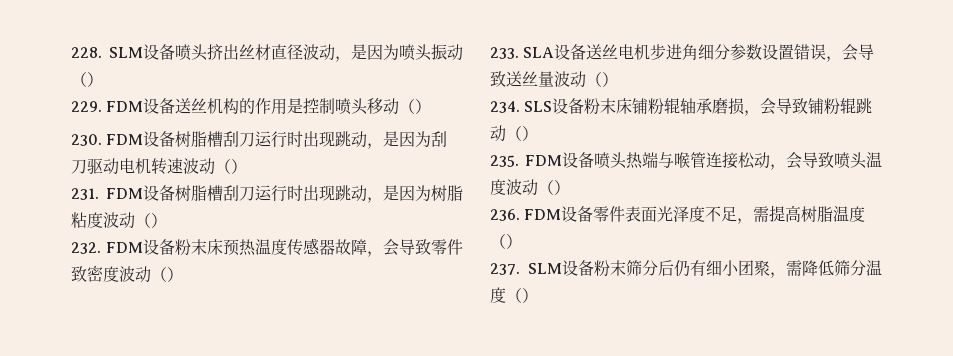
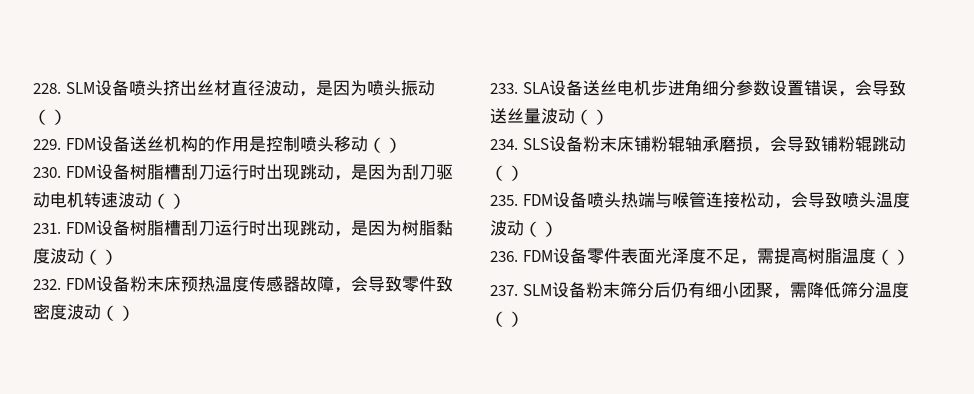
[71,212,87,228] 粘 -> [435,220,453,236] 黏

